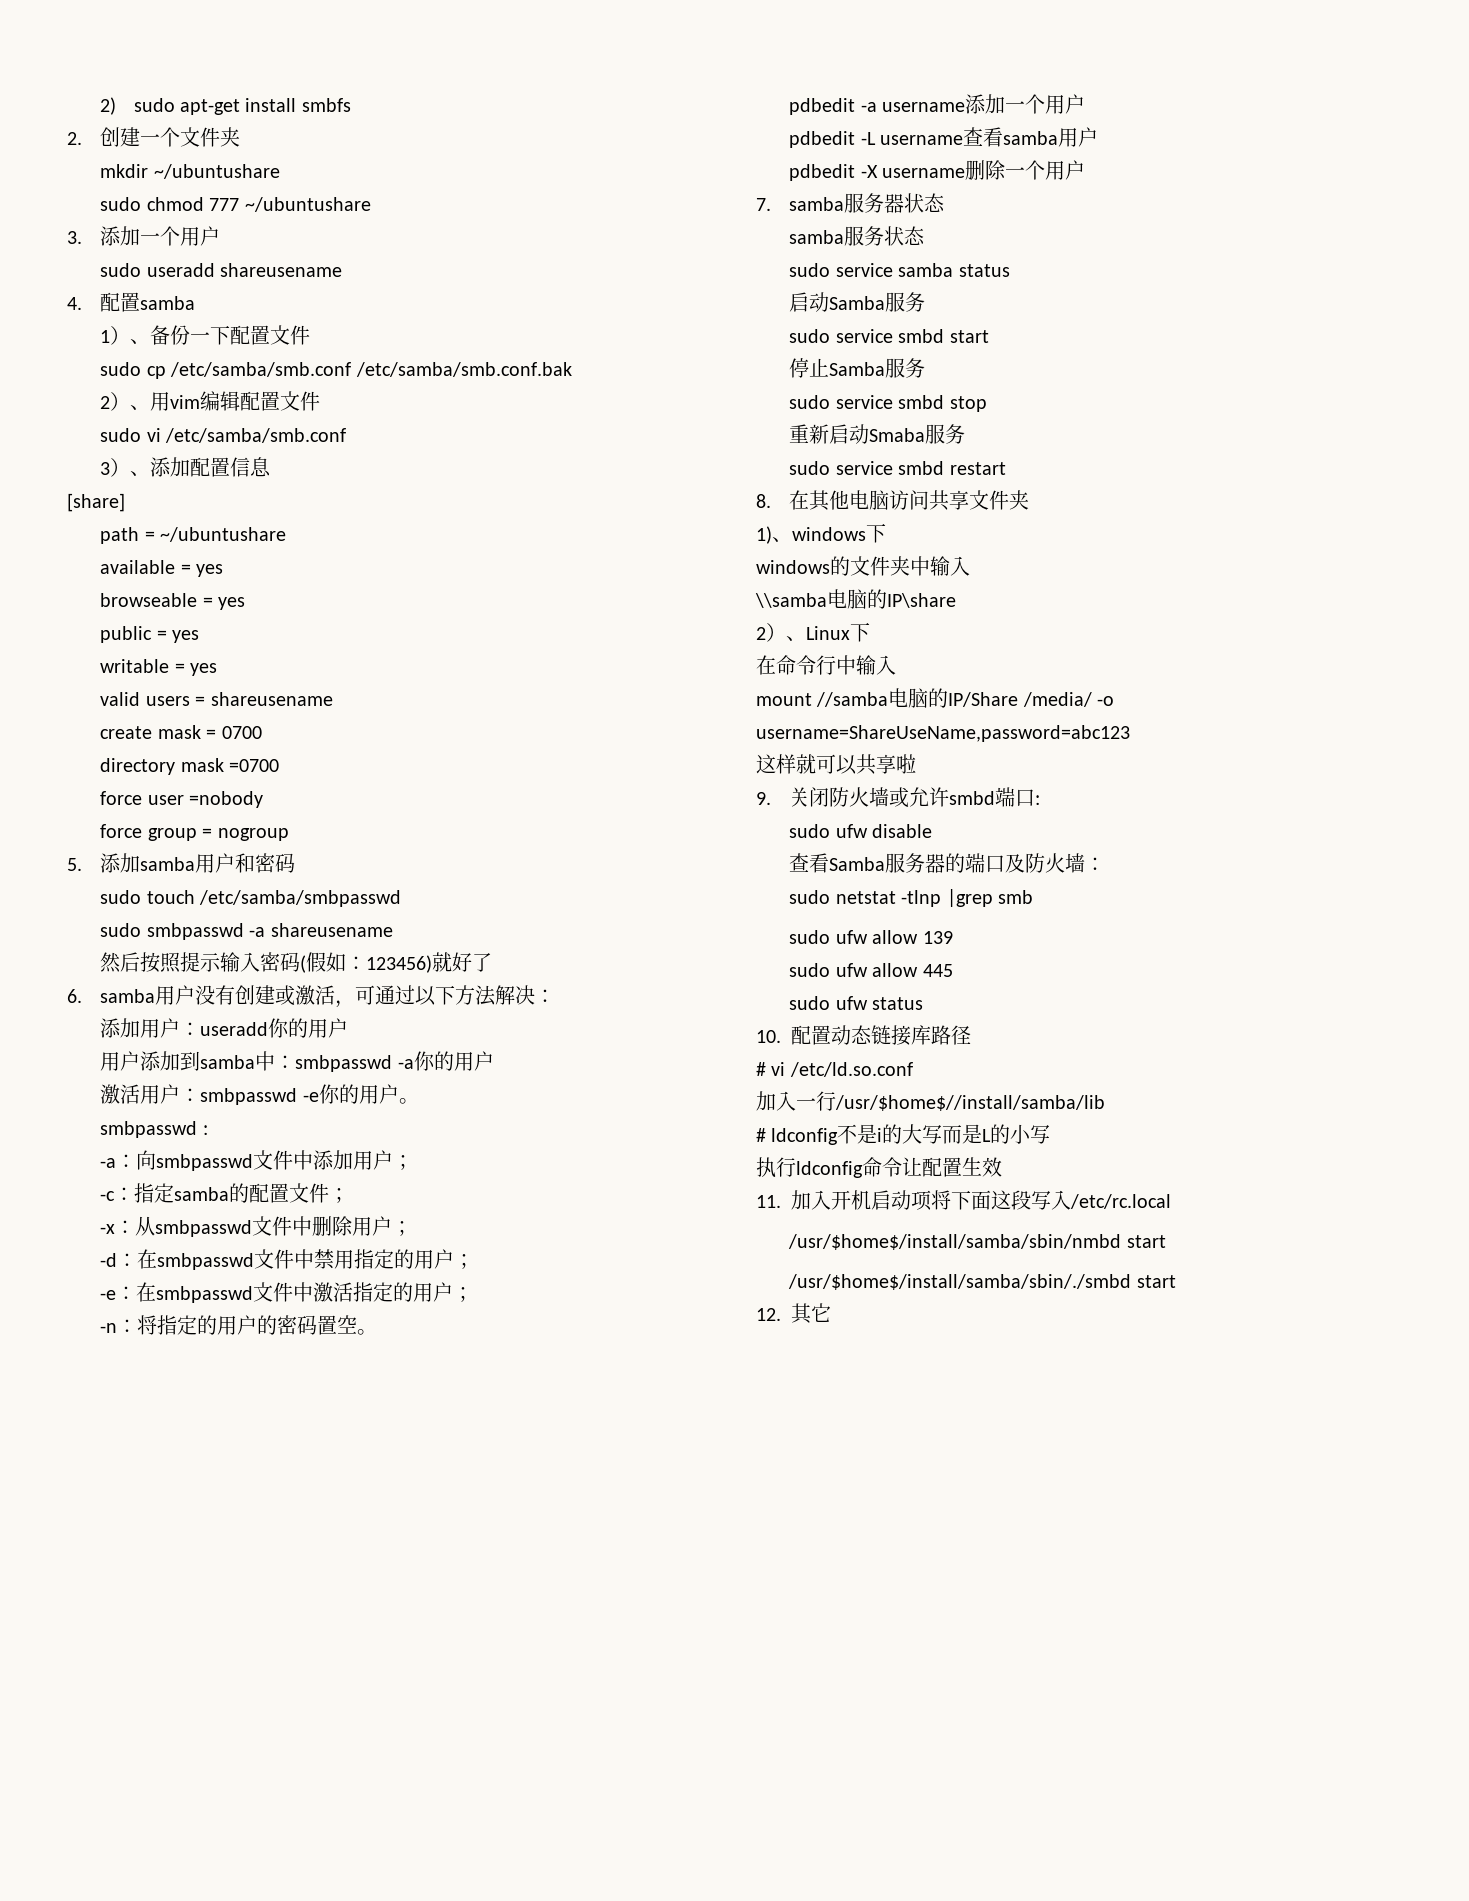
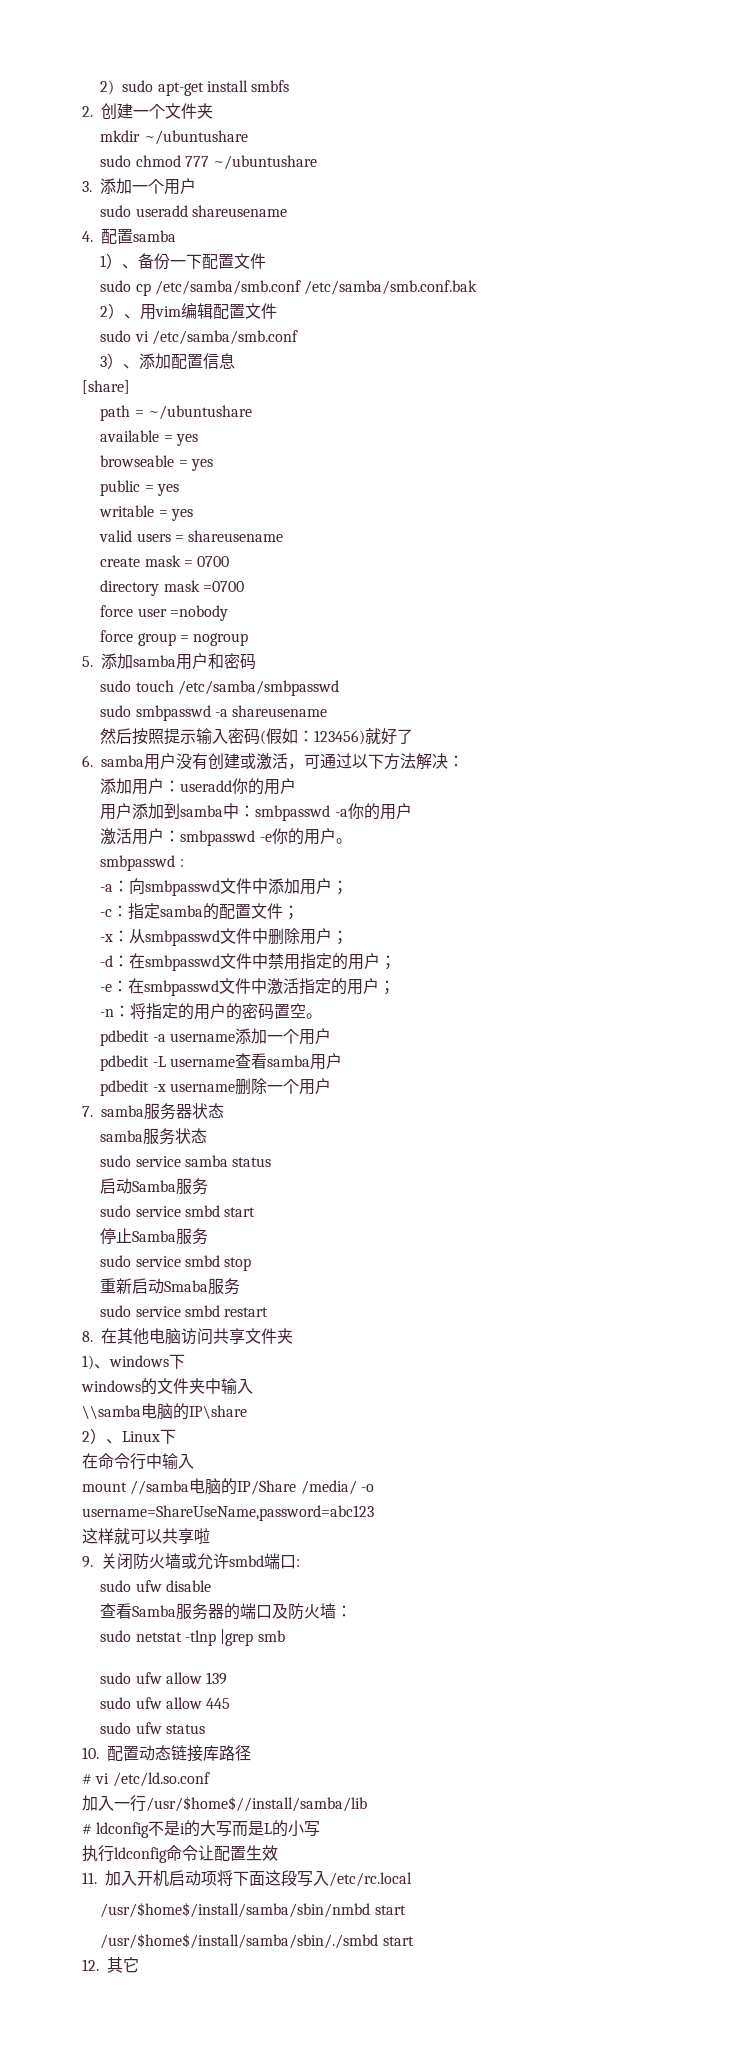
[860,165,878,178] -X -> [152,1084,166,1092] -x

